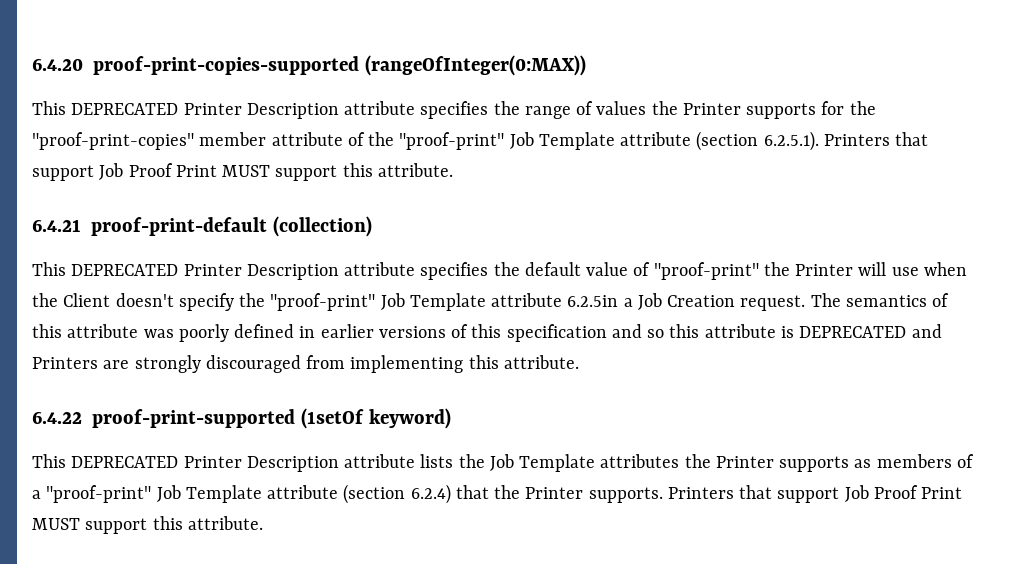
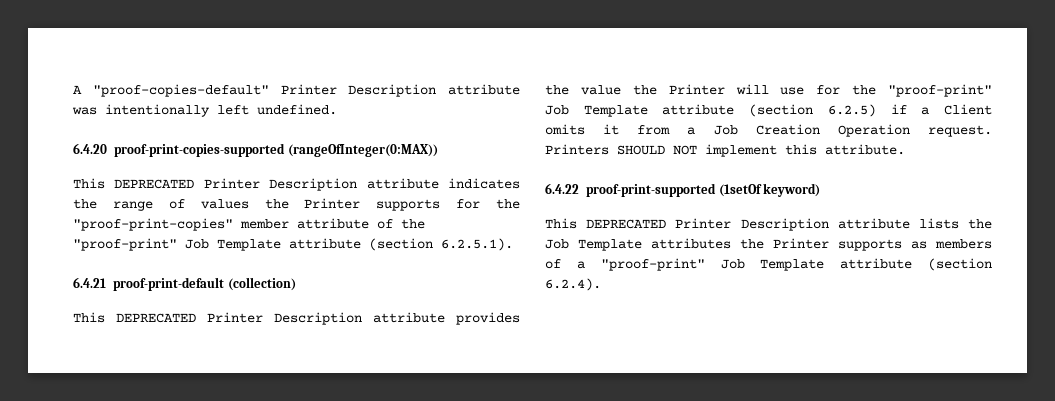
(32, 64) none -> [73,84,520,97] [72,104,337,117] A "proof-copies-default" Printer Description attribute was intentionally left undefined. //
[420,101,489,119] specifies -> [448,178,520,189] indicates
[823,132,929,146] [32,163,453,181] Printers that support Job Proof Print MUST support this attribute. -> (513, 244) none
[420,262,967,280] [32,293,950,311] [32,324,942,342] [32,355,464,373] specifies the default value of "proof-print" the Printer will use when the Client doesn't specify the "proof-print" Job Template attribute 6.2.5in a Job Creation request. The semantics of this attribute was poorly defined in earlier versions of this specification and so this attribute is DEPRECATED and Printers are strongly discouraged from implementing -> [456,312,520,325] [545,84,992,97] [545,104,992,117] [545,124,992,137] [545,144,777,157] provides the value the Printer will use for the "proof-print" Job Template attribute (section 6.2.5) if a Client omits it from a Job Creation Operation request. Printers SHOULD NOT implement
[410,484,963,504] [32,516,263,534] 6.2.4) that the Printer supports. Printers that support Job Proof Print MUST support this attribute. -> [545,278,601,291] 6.2.4).

